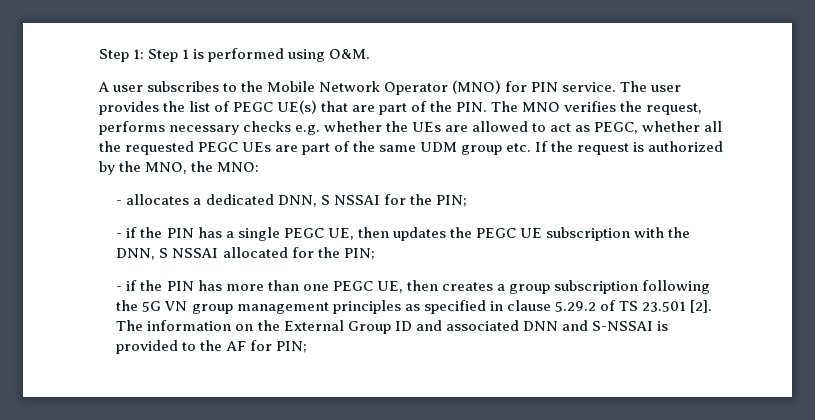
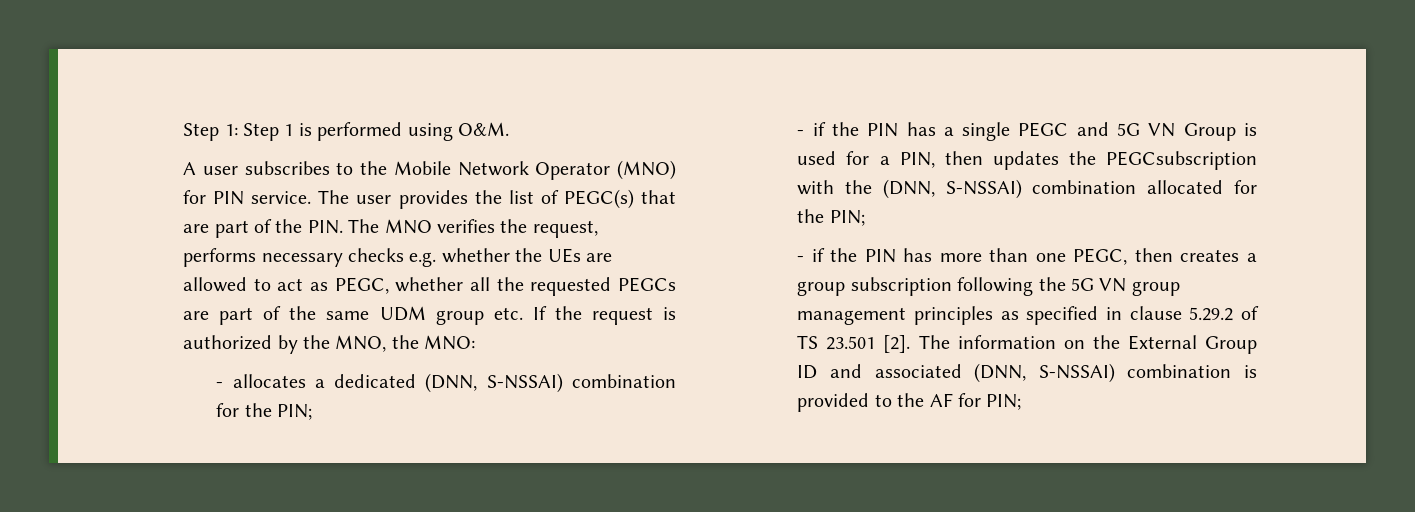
[232,100,317,114] PEGC UE(s) -> [563,189,634,209] PEGC(s)
[197,142,271,152] PEGC UEs -> [618,277,676,292] PEGCs
[277,195,380,207] DNN, S NSSAI -> [425,373,676,393] (DNN, S-NSSAI) combination
[327,227,691,241] [116,248,219,260] UE, then updates the PEGC UE subscription with the DNN, S NSSAI -> [1076,122,1257,141] [797,151,1257,170] [797,179,1137,199] and 5G VN Group is used for a PIN, then updates the PEGCsubscription with the (DNN, S-NSSAI) combination
[332,281,403,293] PEGC UE, -> [1073,248,1128,265] PEGC,
[522,320,653,331] DNN and S-NSSAI -> [974,363,1232,383] (DNN, S-NSSAI) combination

